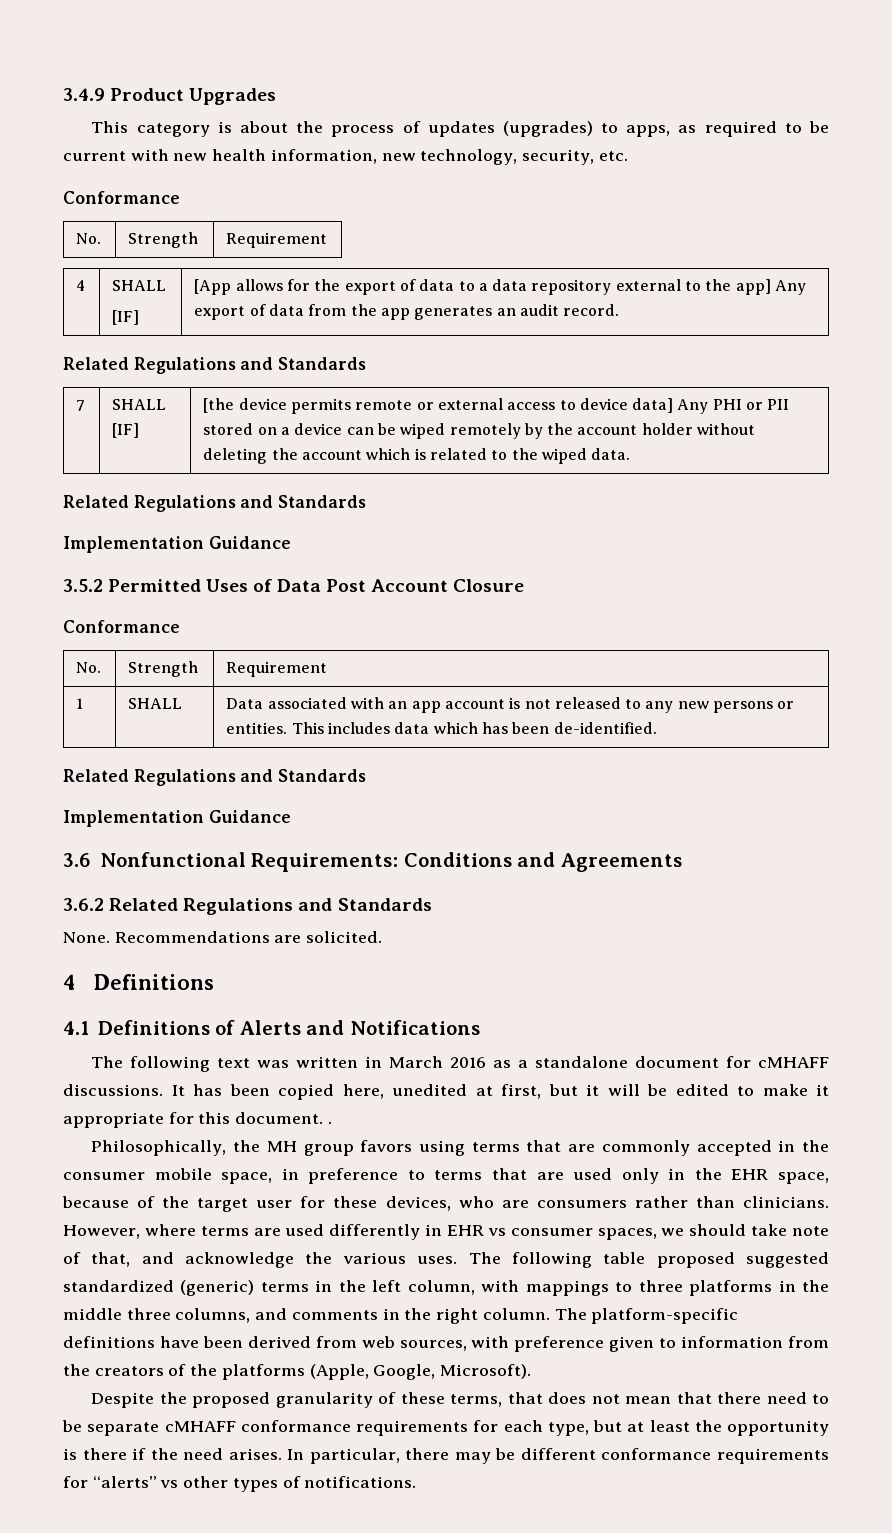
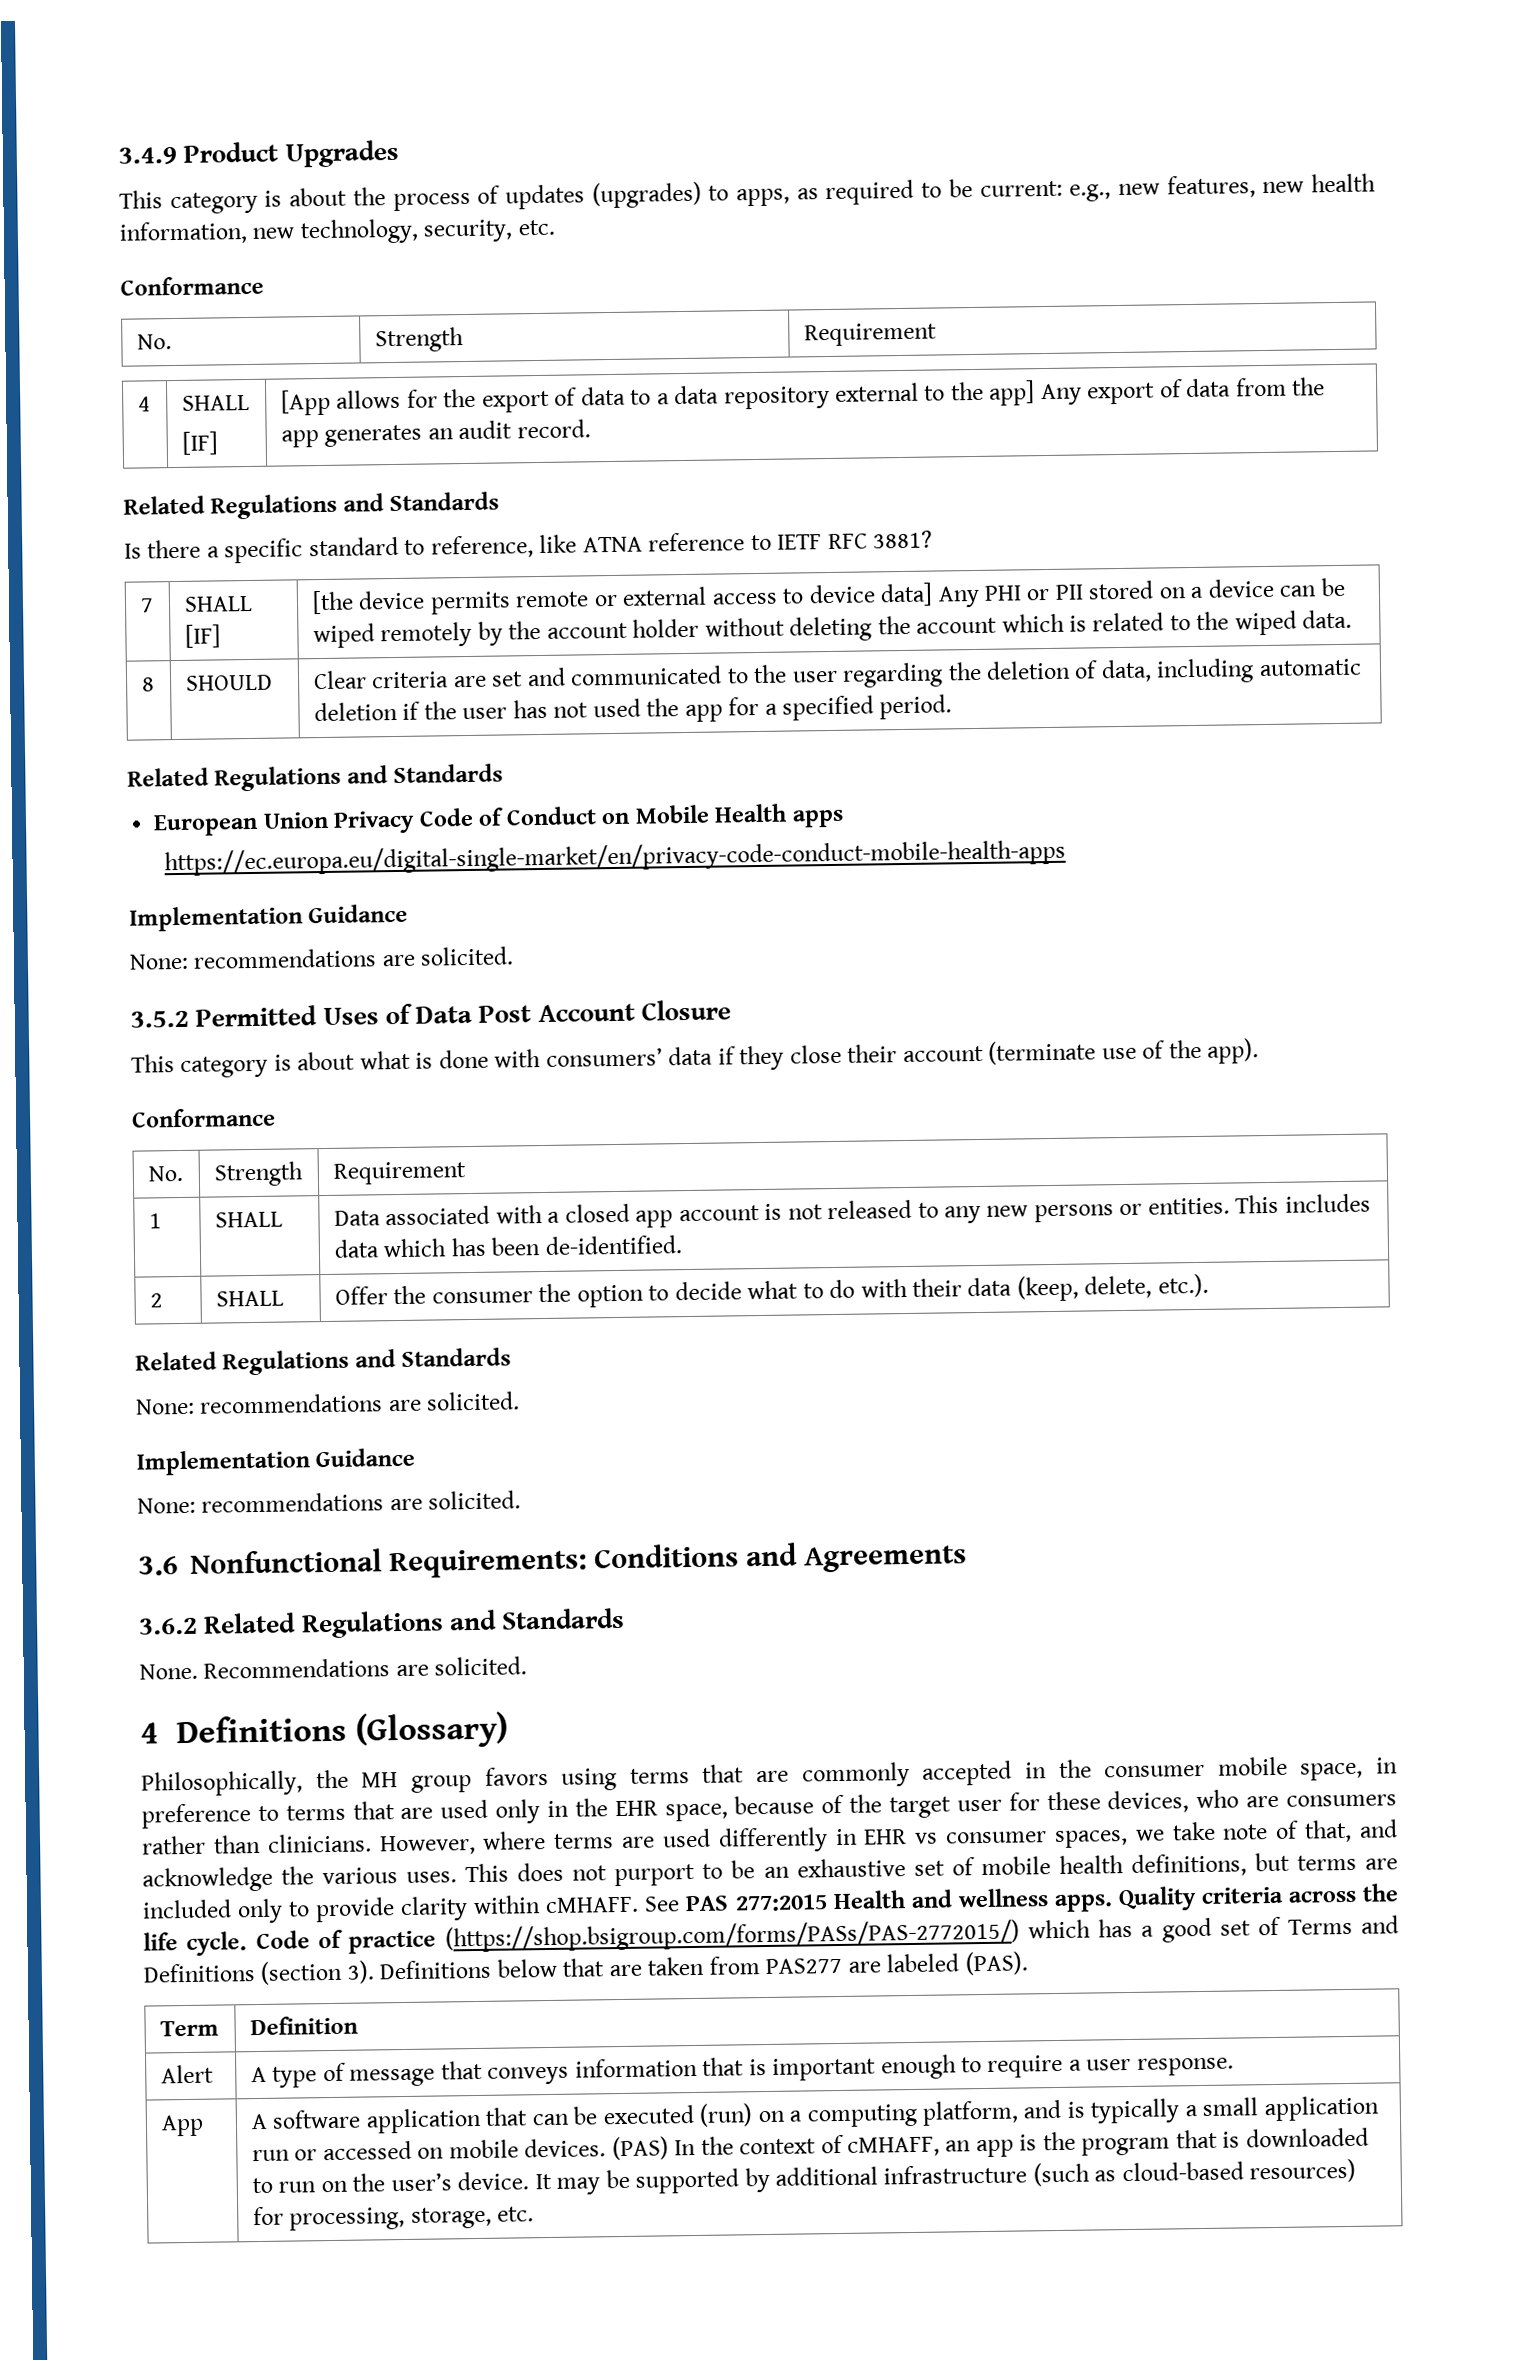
[63,149,169,161] current with -> [979,175,1256,202] current: e.g., new features,
(367, 363) none -> [124,530,934,564] // Is there a specific standard to reference, like ATNA reference to IETF RFC 3881?
[63,495,367,512] [63,536,291,553] // Related Regulations and Standards // Implementation Guidance -> [141,677,155,692] [184,674,273,691] [312,658,1362,690] [313,694,953,723] [127,763,504,792] [153,803,844,837] [163,838,1066,877] [129,903,409,932] [129,946,514,970] // 8 | SHOULD | Clear criteria are set and communicated to the user regarding the deletion of data, including automatic deletion if the user has not used the app for a specified period. // Related Regulations and Standards // European Union Privacy Code of Conduct on Mobile Health apps // https://ec.europa.eu/digital-single-market/en/privacy-code-conduct-mobile-health-apps // Implementation Guidance // None: recommendations are solicited.
(524, 585) none -> [131,1038,1260,1078] // This category is about what is done with consumers’ data if they close their account (terminate use of the app).
[388,701,408,709] an -> [547,1203,630,1223] a closed
[63,769,367,786] [63,810,291,827] // Related Regulations and Standards // Implementation Guidance -> [149,1293,163,1308] [215,1290,284,1307] [334,1273,1209,1308] [135,1347,512,1376] [135,1391,521,1415] [136,1447,416,1476] [137,1490,522,1514] // 2 | SHALL | Offer the consumer the option to decide what to do with their data (keep, delete, etc.). // Related Regulations and Standards // None: recommendations are solicited. // Implementation Guidance // None: recommendations are solicited.
[63,1020,480,1035] [91,1056,830,1072] [63,1084,829,1100] [63,1112,332,1128] // 4.1 Definitions of Alerts and Notifications // The following text was written in March 2016 as a standalone document for cMHAFF discussions. It has been copied here, unedited at first, but it will be edited to make it appropriate for this document. . -> [354,1711,508,1749] (Glossary)
[689,1224,747,1236] should -> (1165, 1835) none
[468,1252,830,1268] [63,1280,829,1296] [63,1308,739,1324] [63,1336,829,1352] [63,1364,532,1380] [91,1392,830,1408] [62,1420,829,1436] [63,1448,830,1464] [63,1476,417,1492] The following table proposed suggested standardized (generic) terms in the left column, with mappings to three platforms in the middle three columns, and comments in the right column. The platform-specific definitions have been derived from web sources, with preference given to information from the creators of the platforms (Apple, Google, Microsoft). // Despite the proposed granularity of these terms, that does not mean that there need to be separate cMHAFF conformance requirements for each type, but at least the opportunity is there if the need arises. In particular, there may be different conformance requirements for “alerts” vs other types of notifications. -> [465,1852,1398,1887] [142,1883,1398,1924] [143,1915,1399,1956] [143,1951,1028,1985] [159,2020,219,2037] [249,2015,358,2036] [160,2064,214,2084] [250,2054,1234,2088] [160,2114,204,2137] [250,2095,1380,2134] [251,2127,1369,2162] [251,2158,1357,2195] [252,2206,535,2231] This does not purport to be an exhaustive set of mobile health definitions, but terms are included only to provide clarity within cMHAFF. See PAS 277:2015 Health and wellness apps. Quality criteria across the life cycle. Code of practice (https://shop.bsigroup.com/forms/PASs/PAS-2772015/) which has a good set of Terms and Definitions (section 3). Definitions below that are taken from PAS277 are labeled (PAS). // Term | Definition // Alert | A type of message that conveys information that is important enough to require a user response. // App | A software application that can be executed (run) on a computing platform, and is typically a small application run or accessed on mobile devices. (PAS) In the context of cMHAFF, an app is the program that is downloaded to run on the user’s device. It may be supported by additional infrastructure (such as cloud-based resources) for processing, storage, etc.

